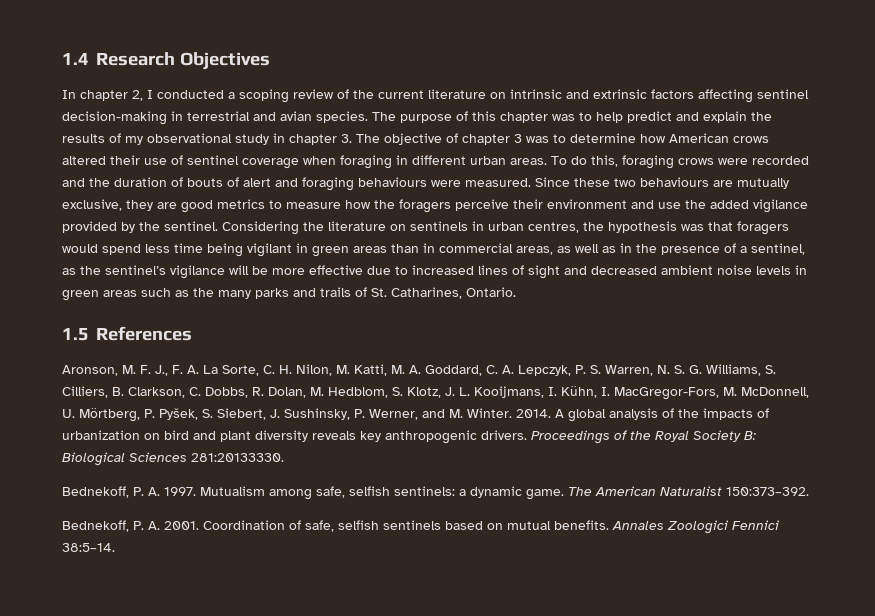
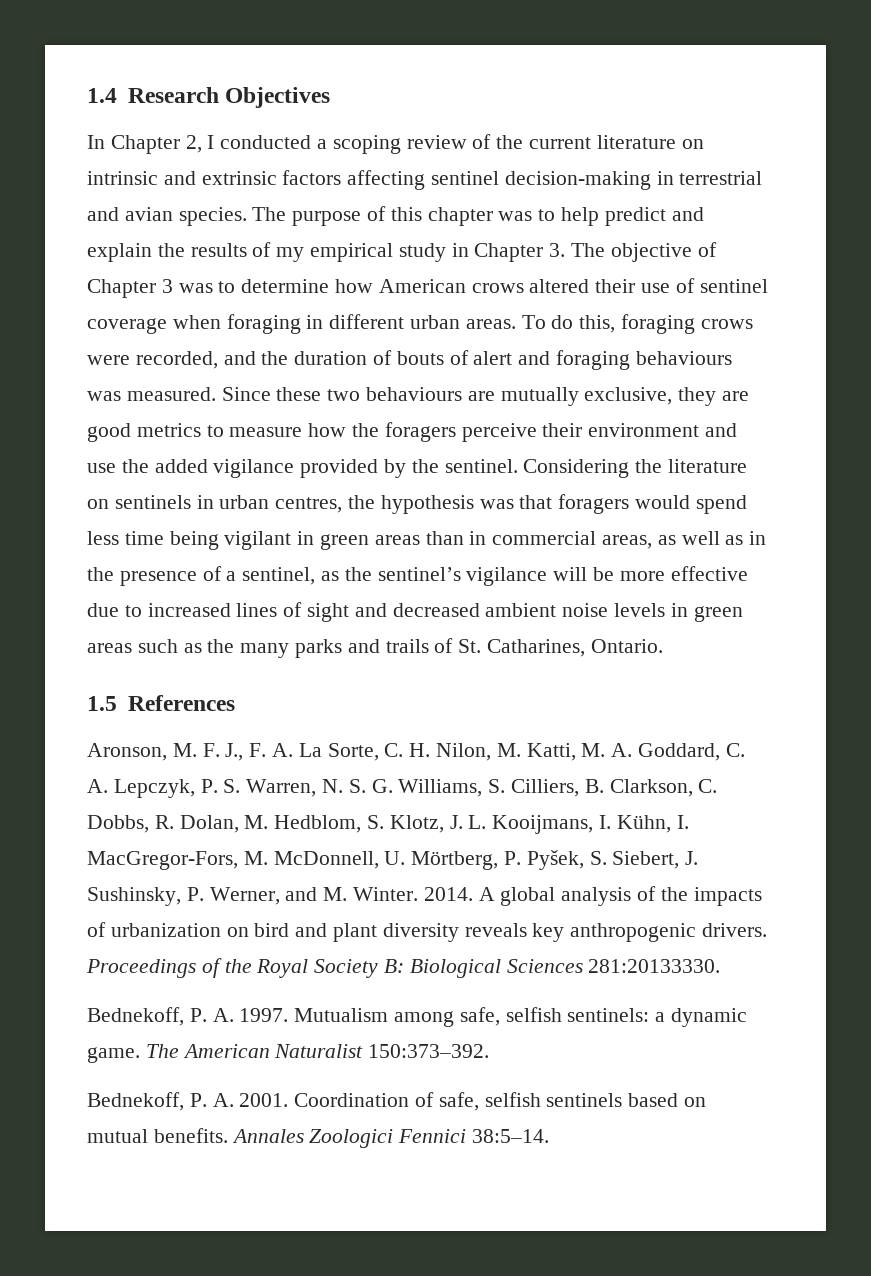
[80,90,128,101] chapter -> [110,135,180,154] Chapter
[147,133,232,143] observational -> [310,243,394,262] empirical
[289,134,337,145] chapter -> [474,243,544,262] Chapter
[462,134,510,145] chapter -> [87,279,156,298] Chapter
[752,156,809,165] recorded -> [135,351,218,369] recorded,
[431,180,461,187] were -> [87,391,121,401] was

